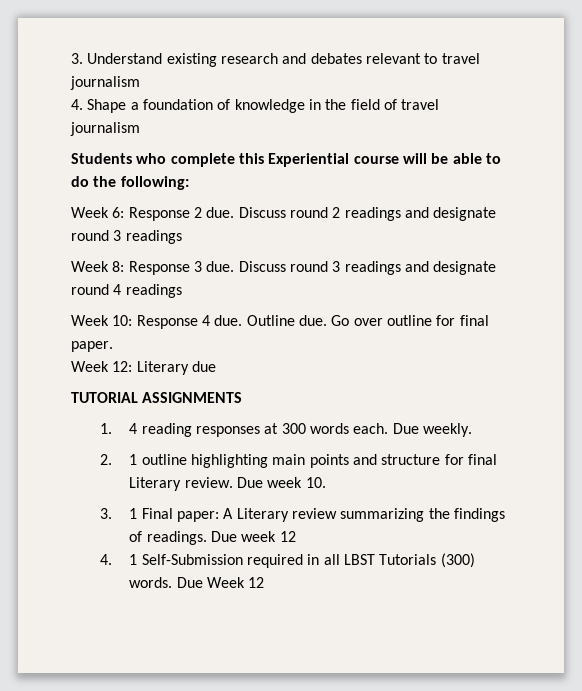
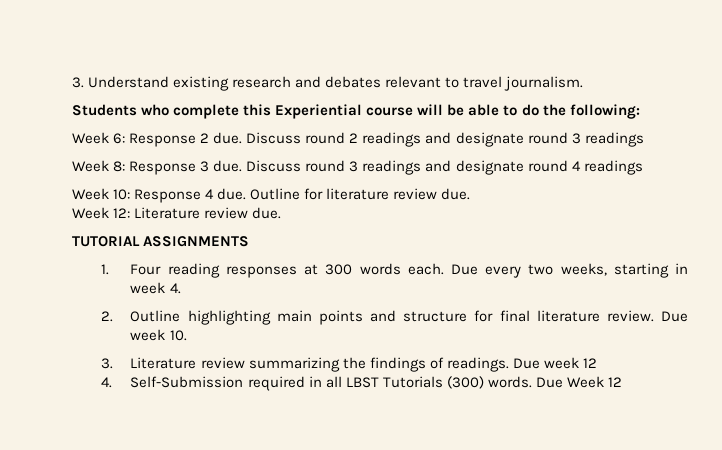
[70,76,140,90] [71,99,440,113] [70,122,140,136] journalism // 4. Shape a foundation of knowledge in the field of travel journalism -> [504,76,584,91] journalism.
[298,315,489,326] [71,341,113,352] due. Go over outline for final paper. -> [304,188,471,200] for literature review due.
[136,361,216,375] Literary due -> [134,207,282,219] Literature review due.
[129,423,138,434] 4 -> [130,264,162,275] Four
[422,423,472,437] weekly. -> [485,263,688,278] [130,282,181,294] every two weeks, starting in week 4.
[129,454,187,465] 1 outline -> [130,310,181,322] Outline
[129,477,182,491] Literary -> [536,310,600,322] literature
[129,508,289,522] 1 Final paper: A Literary -> [130,357,197,369] Literature
[129,554,138,565] 1 -> (113, 382) none

